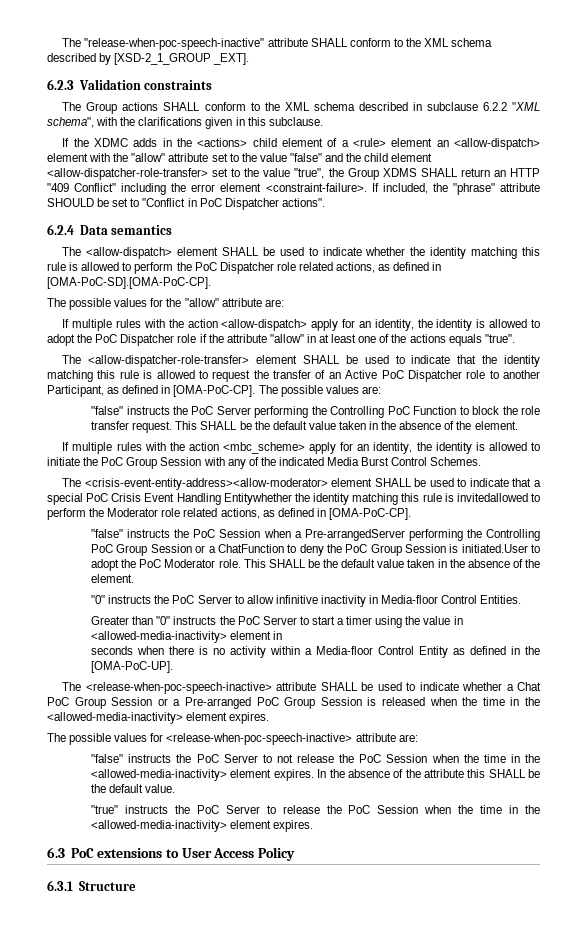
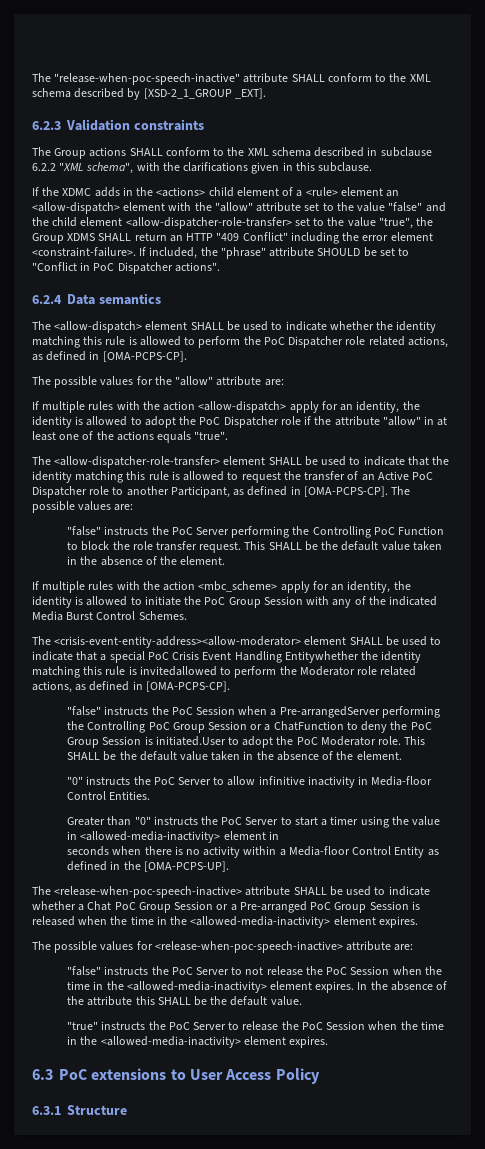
[47,277,211,289] [OMA-PoC-SD].[OMA-PoC-CP]. -> [102,351,187,362] [OMA-PCPS-CP].
[173,385,256,397] [OMA-PoC-CP]. -> [303,486,388,497] [OMA-PCPS-CP].
[328,508,411,520] [OMA-PoC-CP]. -> [145,681,230,692] [OMA-PCPS-CP].
[91,661,174,673] [OMA-PoC-UP]. -> [143,861,229,872] [OMA-PCPS-UP].

